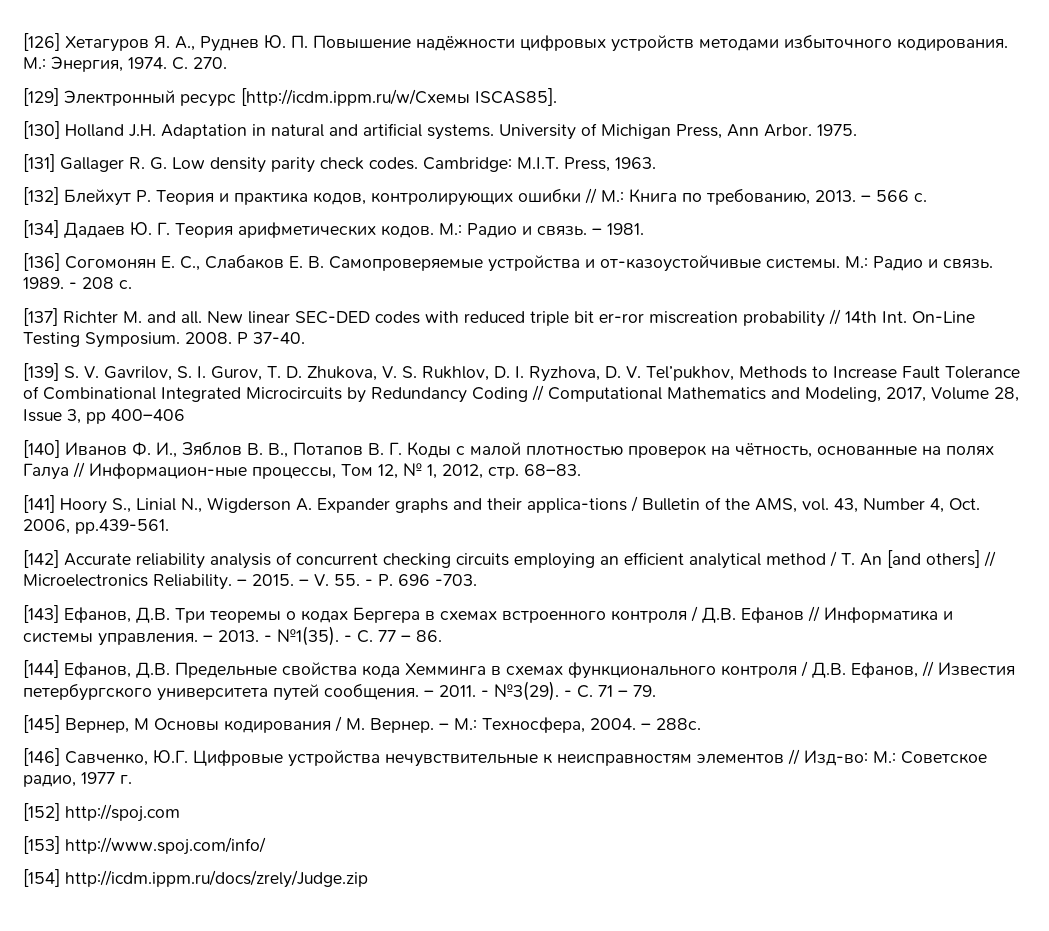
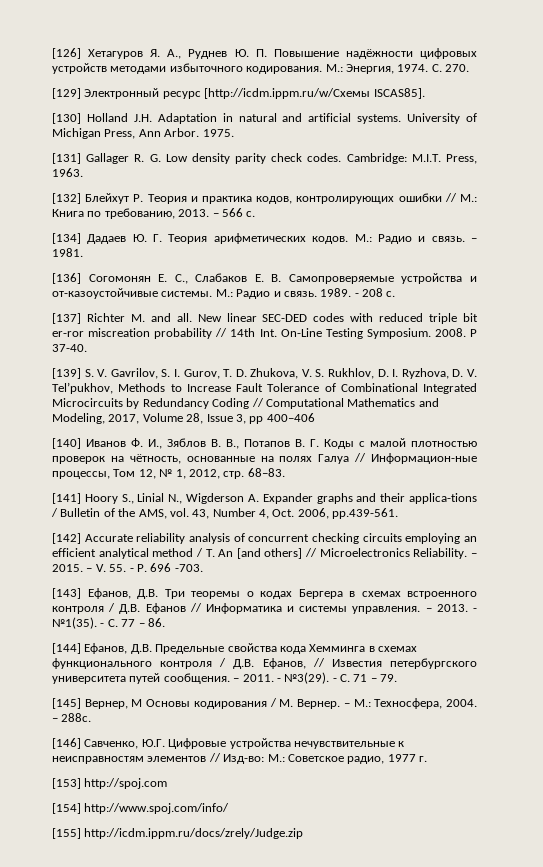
[23,803,60,821] [152] -> [52,778,81,789] [153]
[23,836,60,854] [153] -> [52,803,81,814] [154]
[23,869,60,887] [154] -> [52,828,81,839] [155]

